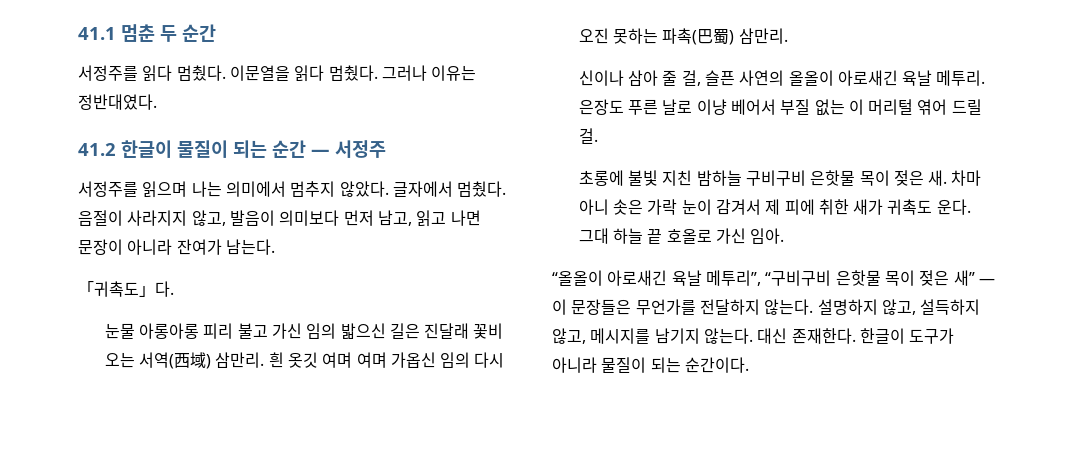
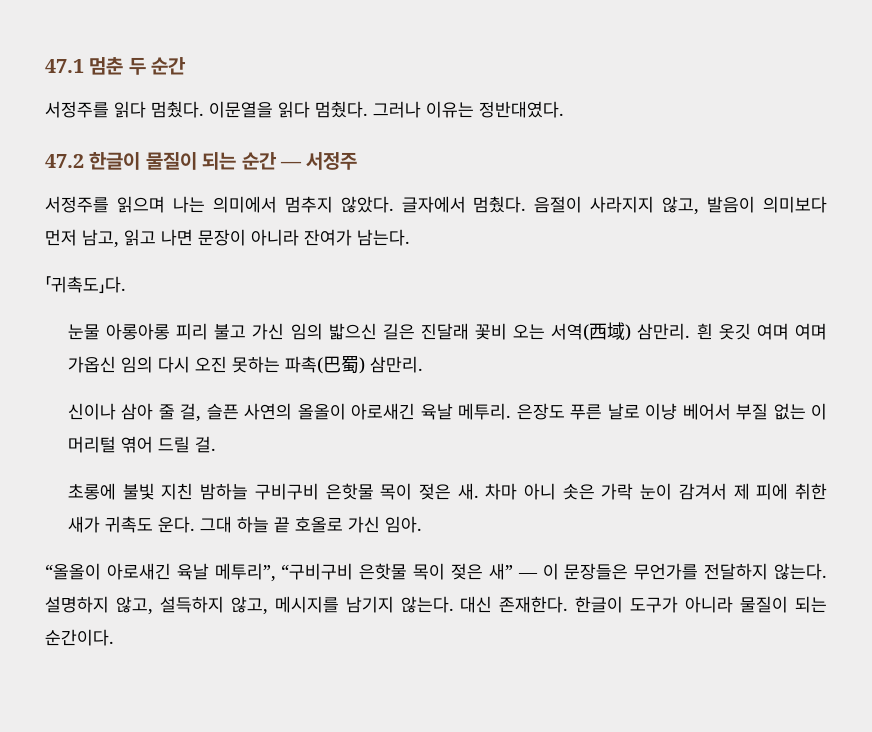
[78,27,116,40] 41.1 -> [45,59,84,73] 47.1
[78,143,116,156] 41.2 -> [45,154,84,168] 47.2

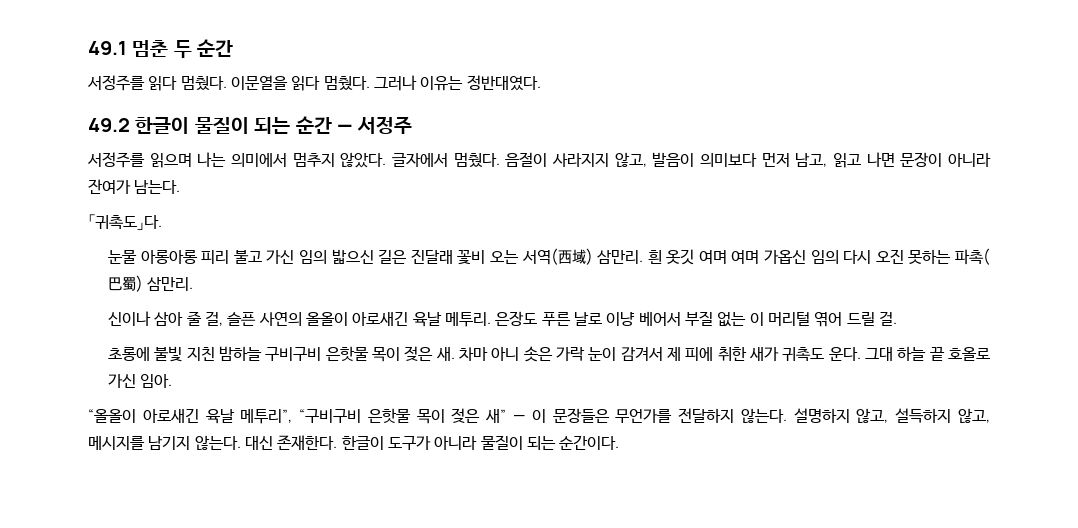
[45,59,84,73] 47.1 -> [88,41,127,55] 49.1
[45,154,84,168] 47.2 -> [88,118,130,132] 49.2

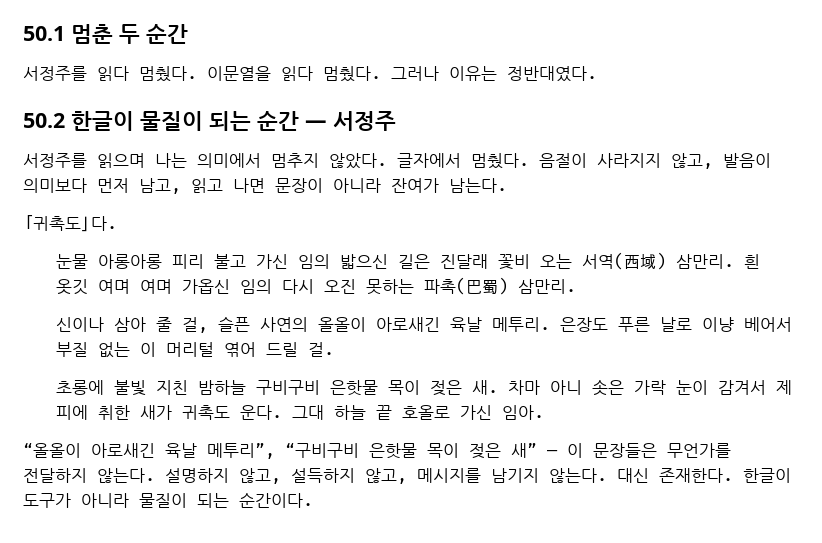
[88,41,127,55] 49.1 -> [23,26,65,41] 50.1
[88,118,130,132] 49.2 -> [23,113,65,128] 50.2

